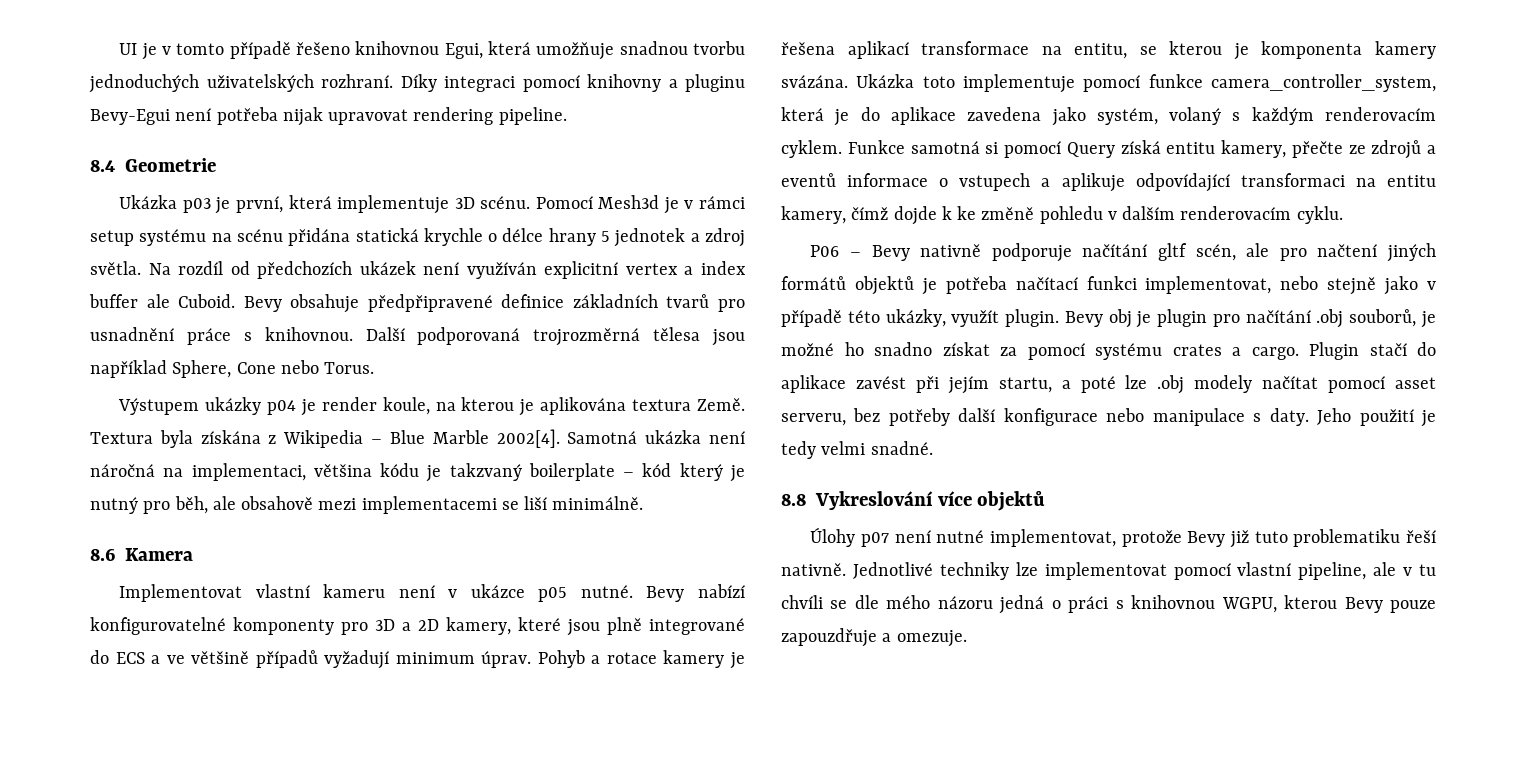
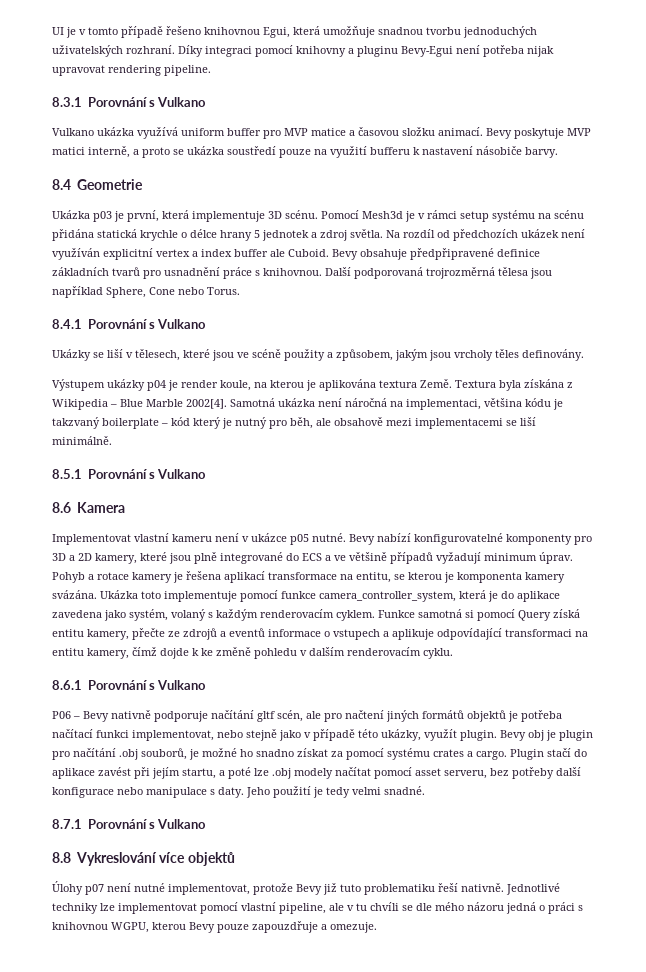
(567, 116) none -> [52,97,207,107] [52,127,591,139] [52,146,558,158] // 8.3.1 Porovnání s Vulkano // Vulkano ukázka využívá uniform buffer pro MVP matice a časovou složku animací. Bevy poskytuje MVP matici interně, a proto se ukázka soustředí pouze na využití bufferu k nastavení násobiče barvy.
(375, 368) none -> [52,319,207,329] [52,349,584,361] // 8.4.1 Porovnání s Vulkano // Ukázky se liší v tělesech, které jsou ve scéně použity a způsobem, jakým jsou vrcholy těles definovány.
(644, 503) none -> [52,469,207,479] // 8.5.1 Porovnání s Vulkano
(1343, 215) none -> [52,680,207,690] // 8.6.1 Porovnání s Vulkano
(933, 448) none -> [52,819,207,829] // 8.7.1 Porovnání s Vulkano

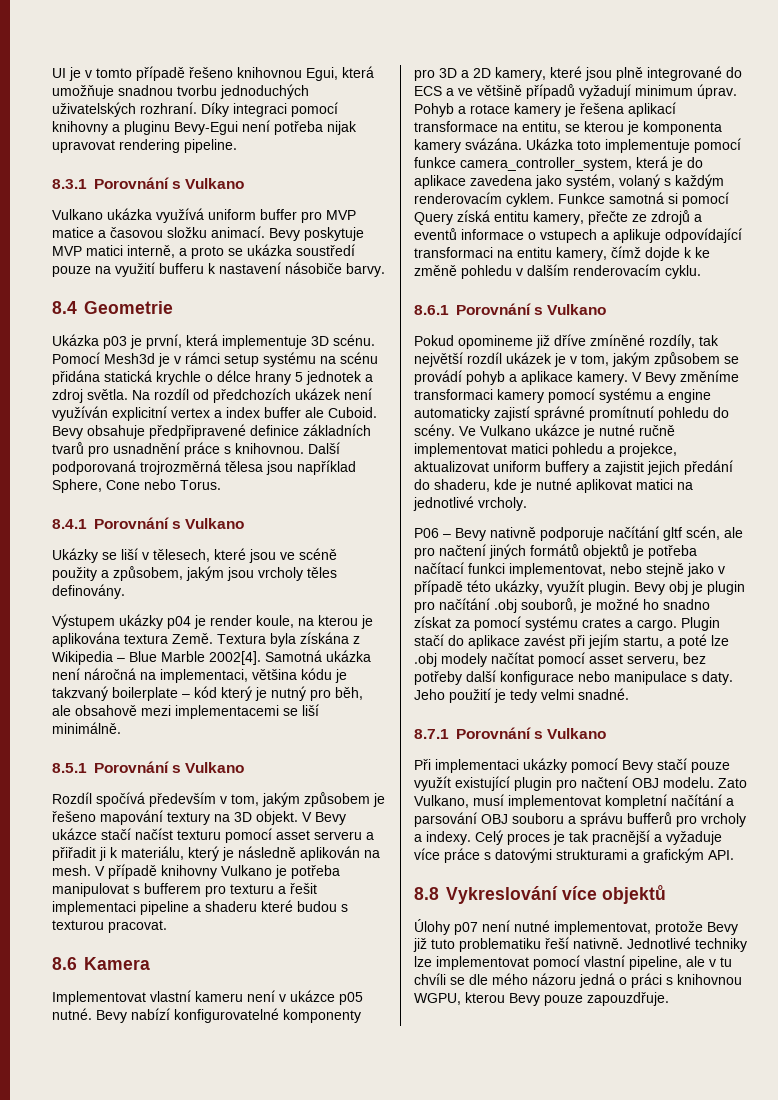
(207, 474) none -> [52,792,385,807] [52,810,346,825] [52,828,374,843] [52,846,380,861] [52,864,340,879] [52,883,317,897] [52,900,348,915] [52,920,167,933] // Rozdíl spočívá především v tom, jakým způsobem je řešeno mapování textury na 3D objekt. V Bevy ukázce stačí načíst texturu pomocí asset serveru a přiřadit ji k materiálu, který je následně aplikován na mesh. V případě knihovny Vulkano je potřeba manipulovat s bufferem pro texturu a řešit implementaci pipeline a shaderu které budou s texturou pracovat.
(207, 685) none -> [414,334,719,349] [414,352,739,367] [414,370,739,385] [414,388,711,403] [414,406,729,421] [414,424,675,439] [414,443,677,457] [414,460,733,475] [414,478,693,493] [413,496,527,511] // Pokud opomineme již dříve zmíněné rozdíly, tak největší rozdíl ukázek je v tom, jakým způsobem se provádí pohyb a aplikace kamery. V Bevy změníme transformaci kamery pomocí systému a engine automaticky zajistí správné promítnutí pohledu do scény. Ve Vulkano ukázce je nutné ručně implementovat matici pohledu a projekce, aktualizovat uniform buffery a zajistit jejich předání do shaderu, kde je nutné aplikovat matici na jednotlivé vrcholy.
(207, 824) none -> [414,758,730,773] [414,776,747,791] [414,794,734,809] [414,812,746,827] [414,830,722,845] [414,848,734,863] // Při implementaci ukázky pomocí Bevy stačí pouze využít existující plugin pro načtení OBJ modelu. Zato Vulkano, musí implementovat kompletní načítání a parsování OBJ souboru a správu bufferů pro vrcholy a indexy. Celý proces je tak pracnější a vyžaduje více práce s datovými strukturami a grafickým API.
[252,921,377,933] zapouzdřuje a omezuje. -> [587,992,669,1006] zapouzdřuje.

